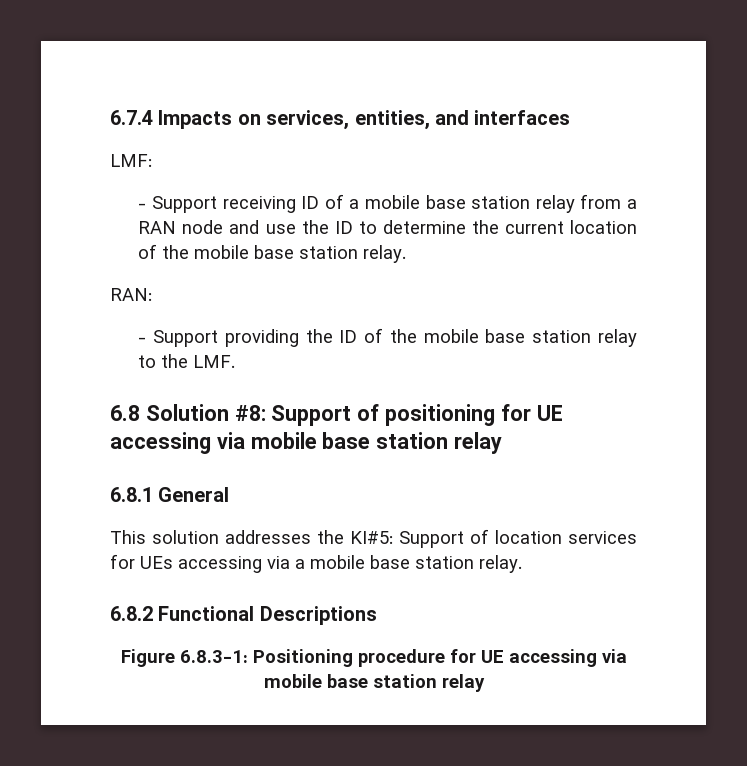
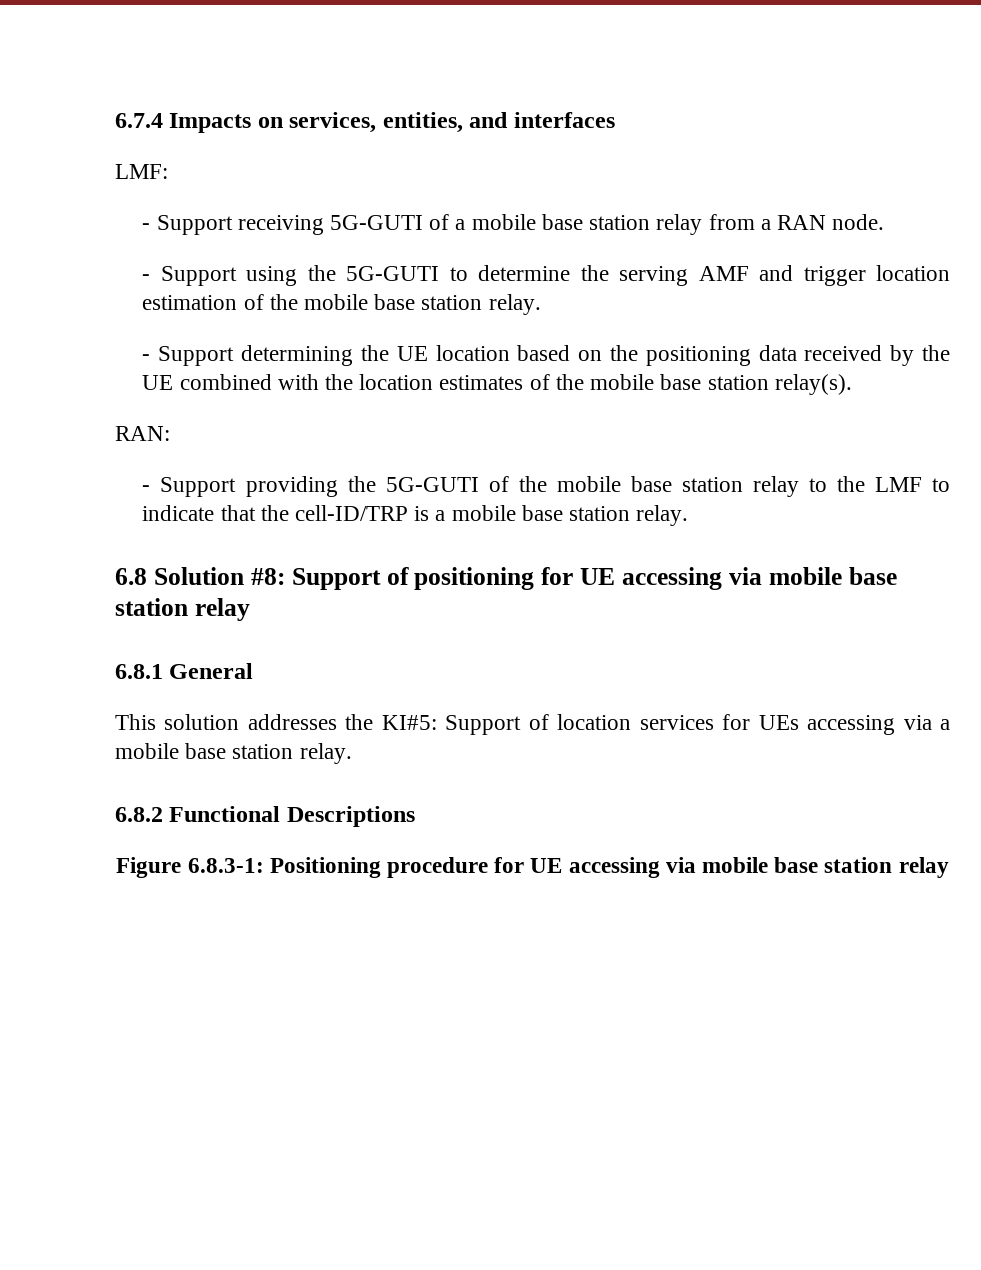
[301,196,320,209] ID -> [330,215,424,230] 5G-GUTI
[182,220,637,234] node and use the ID to determine the current location -> [832,214,885,230] [142,265,950,286] [142,295,238,310] node. // - Support using the 5G-GUTI to determine the serving AMF and trigger location estimation
(407, 254) none -> [142,345,950,366] [142,374,852,395] // - Support determining the UE location based on the positioning data received by the UE combined with the location estimates of the mobile base station relay(s).
[339,330,358,343] ID -> [385,477,479,492] 5G-GUTI
[193,355,236,368] LMF. -> [874,477,950,492] [142,505,689,526] LMF to indicate that the cell-ID/TRP is a mobile base station relay.

